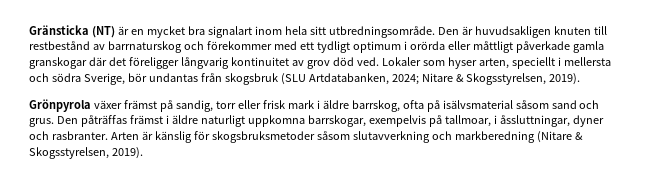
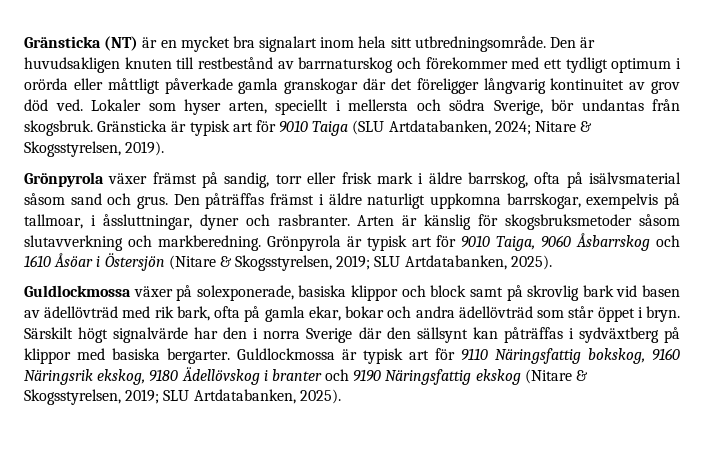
[224,73,278,85] skogsbruk -> [24,120,349,136] skogsbruk. Gränsticka är typisk art för 9010 Taiga
[454,131,583,143] [29,147,143,159] markberedning (Nitare & Skogsstyrelsen, 2019). -> [157,233,680,251] [24,253,552,271] [24,285,681,301] [24,306,681,322] [24,327,681,343] [24,348,680,364] [24,367,589,385] [24,389,341,405] markberedning. Grönpyrola är typisk art för 9010 Taiga, 9060 Åsbarrskog och 1610 Åsöar i Östersjön (Nitare & Skogsstyrelsen, 2019; SLU Artdatabanken, 2025). // Guldlockmossa växer på solexponerade, basiska klippor och block samt på skrovlig bark vid basen av ädellövträd med rik bark, ofta på gamla ekar, bokar och andra ädellövträd som står öppet i bryn. Särskilt högt signalvärde har den i norra Sverige där den sällsynt kan påträffas i sydväxtberg på klippor med basiska bergarter. Guldlockmossa är typisk art för 9110 Näringsfattig bokskog, 9160 Näringsrik ekskog, 9180 Ädellövskog i branter och 9190 Näringsfattig ekskog (Nitare & Skogsstyrelsen, 2019; SLU Artdatabanken, 2025).

